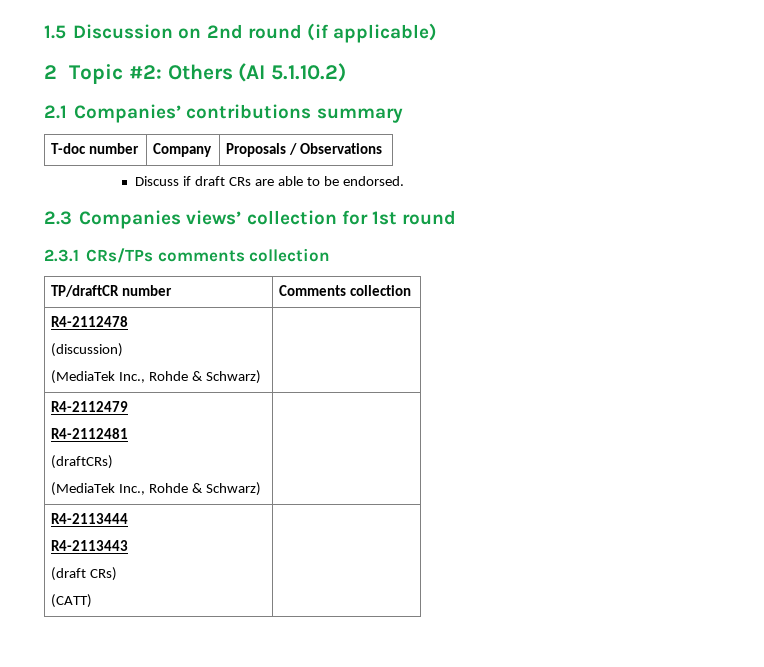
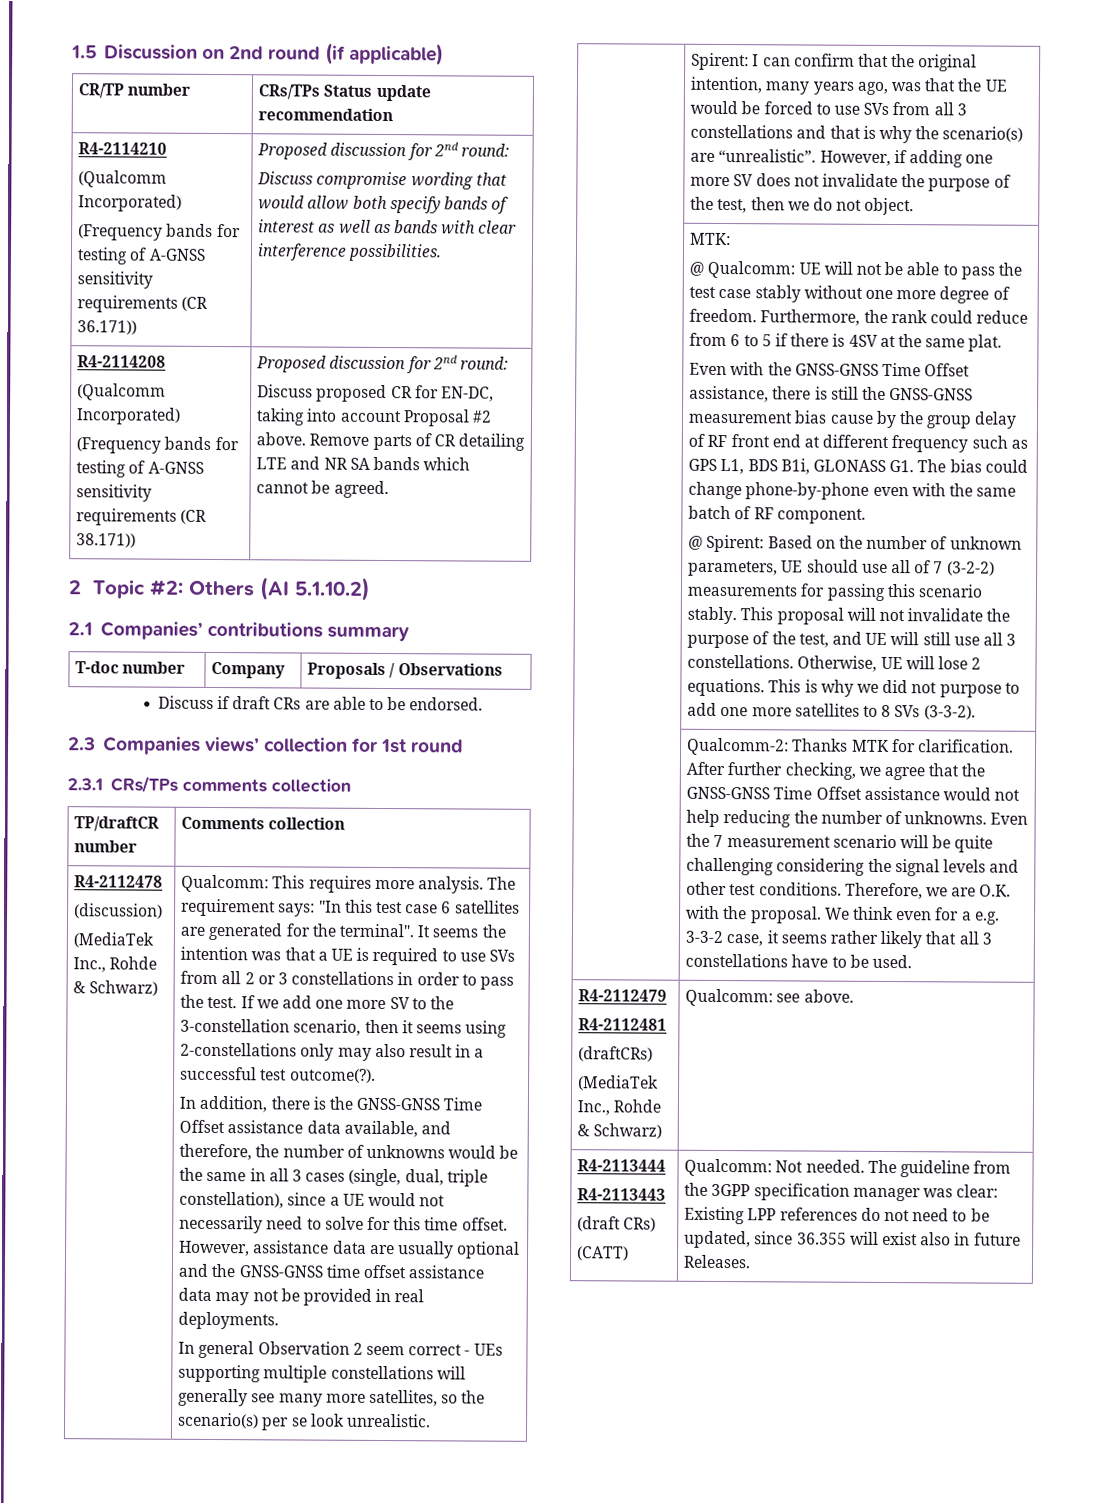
(437, 33) none -> [78,83,191,99] [258,84,431,102] [258,108,394,122] [78,142,168,155] [78,170,168,188] [78,194,183,212] [78,223,241,241] [77,247,205,265] [77,271,154,289] [77,295,209,313] [77,320,138,335] [257,142,509,161] [257,171,507,190] [258,195,510,214] [258,219,518,235] [257,243,443,262] [77,355,167,368] [77,383,167,401] [76,407,182,425] [76,436,239,454] [76,460,204,478] [76,484,153,502] [76,508,208,526] [76,533,137,548] [256,355,508,374] [257,384,494,403] [256,408,492,427] [256,432,526,451] [256,456,471,471] [256,480,389,499] // CR/TP number | CRs/TPs Status update recommendation // R4-2114210 // (Qualcomm Incorporated) // (Frequency bands for testing of A-GNSS sensitivity requirements (CR 36.171)) | Proposed discussion for 2nd round: // Discuss compromise wording that would allow both specify bands of interest as well as bands with clear interference possibilities. // R4-2114208 // (Qualcomm Incorporated) // (Frequency bands for testing of A-GNSS sensitivity requirements (CR 38.171)) | Proposed discussion for 2nd round: // Discuss proposed CR for EN-DC, taking into account Proposal #2 above. Remove parts of CR detailing LTE and NR SA bands which cannot be agreed.
(261, 377) none -> [181,874,517,894] [181,898,520,917] [180,922,506,941] [180,946,515,966] [180,970,514,990] [180,994,454,1010] [180,1018,508,1038] [180,1042,485,1061] [180,1066,376,1083] [179,1095,483,1113] [179,1119,451,1138] [179,1143,519,1161] [179,1167,488,1187] [179,1191,446,1209] [179,1215,508,1234] [179,1240,521,1259] [178,1263,485,1279] [178,1287,425,1306] [178,1311,280,1330] [178,1340,503,1359] [178,1364,466,1383] [178,1388,486,1407] [178,1412,431,1431] [691,52,978,72] [690,76,1008,95] [690,100,967,116] [690,124,1024,144] [690,148,994,168] [690,173,1011,192] [690,196,915,216] [690,232,732,246] [689,260,1022,280] [689,285,1010,304] [689,308,1029,326] [689,332,1003,352] [689,362,971,377] [689,385,974,403] [688,410,1018,429] [688,433,1028,453] [688,458,1028,475] [688,481,1017,500] [688,505,866,524] [688,534,1022,553] [688,559,995,577] [687,583,983,601] [687,606,1011,625] [687,631,1017,649] [687,654,982,672] [687,678,1020,698] [687,702,976,720] [687,737,1014,756] [686,761,986,781] [686,786,1021,801] [686,809,1029,828] [686,833,994,853] [686,857,1020,877] [686,881,1012,900] [686,905,1000,925] [685,930,992,949] [685,953,912,969] Qualcomm: This requires more analysis. The requirement says: "In this test case 6 satellites are generated for the terminal". It seems the intention was that a UE is required to use SVs from all 2 or 3 constellations in order to pass the test. If we add one more SV to the 3-constellation scenario, then it seems using 2-constellations only may also result in a successful test outcome(?). // In addition, there is the GNSS-GNSS Time Offset assistance data available, and therefore, the number of unknowns would be the same in all 3 cases (single, dual, triple constellation), since a UE would not necessarily need to solve for this time offset. However, assistance data are usually optional and the GNSS-GNSS time offset assistance data may not be provided in real deployments. // In general Observation 2 seem correct - UEs supporting multiple constellations will generally see many more satellites, so the scenario(s) per se look unrealistic. // | Spirent: I can confirm that the original intention, many years ago, was that the UE would be forced to use SVs from all 3 constellations and that is why the scenario(s) are “unrealistic”. However, if adding one more SV does not invalidate the purpose of the test, then we do not object. // | MTK: // @ Qualcomm: UE will not be able to pass the test case stably without one more degree of freedom. Furthermore, the rank could reduce from 6 to 5 if there is 4SV at the same plat. // Even with the GNSS-GNSS Time Offset assistance, there is still the GNSS-GNSS measurement bias cause by the group delay of RF front end at different frequency such as GPS L1, BDS B1i, GLONASS G1. The bias could change phone-by-phone even with the same batch of RF component. // @ Spirent: Based on the number of unknown parameters, UE should use all of 7 (3-2-2) measurements for passing this scenario stably. This proposal will not invalidate the purpose of the test, and UE will still use all 3 constellations. Otherwise, UE will lose 2 equations. This is why we did not purpose to add one more satellites to 8 SVs (3-3-2). // | Qualcomm-2: Thanks MTK for clarification. After further checking, we agree that the GNSS-GNSS Time Offset assistance would not help reducing the number of unknowns. Even the 7 measurement scenario will be quite challenging considering the signal levels and other test conditions. Therefore, we are O.K. with the proposal. We think even for a e.g. 3-3-2 case, it seems rather likely that all 3 constellations have to be used.
(261, 489) none -> [685,988,854,1007] Qualcomm: see above.
(92, 601) none -> [684,1158,1012,1178] [684,1182,999,1202] [684,1206,990,1225] [684,1230,1021,1249] [683,1254,752,1269] Qualcomm: Not needed. The guideline from the 3GPP specification manager was clear: Existing LPP references do not need to be updated, since 36.355 will exist also in future Releases.

